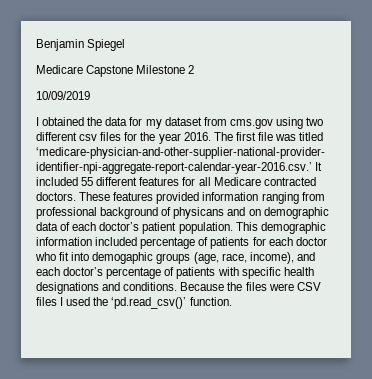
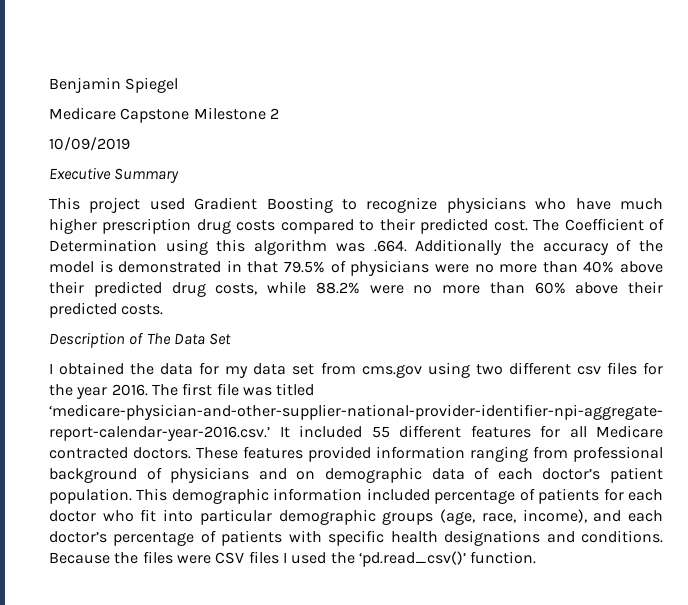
(90, 95) none -> [49,167,180,183] [49,197,664,213] [49,218,664,234] [49,239,663,255] [49,260,664,276] [49,281,663,297] [49,302,164,318] [49,332,232,348] // Executive Summary // This project used Gradient Boosting to recognize physicians who have much higher prescription drug costs compared to their predicted cost. The Coefficient of Determination using this algorithm was .664. Additionally the accuracy of the model is demonstrated in that 79.5% of physicians were no more than 40% above their predicted drug costs, while 88.2% were no more than 60% above their predicted costs. // Description of The Data Set
[164,117,202,126] dataset -> [253,363,315,375] data set
[173,207,225,219] physicans -> [170,467,250,483] physicians
[92,252,154,264] demogaphic -> [199,509,376,525] particular demographic

